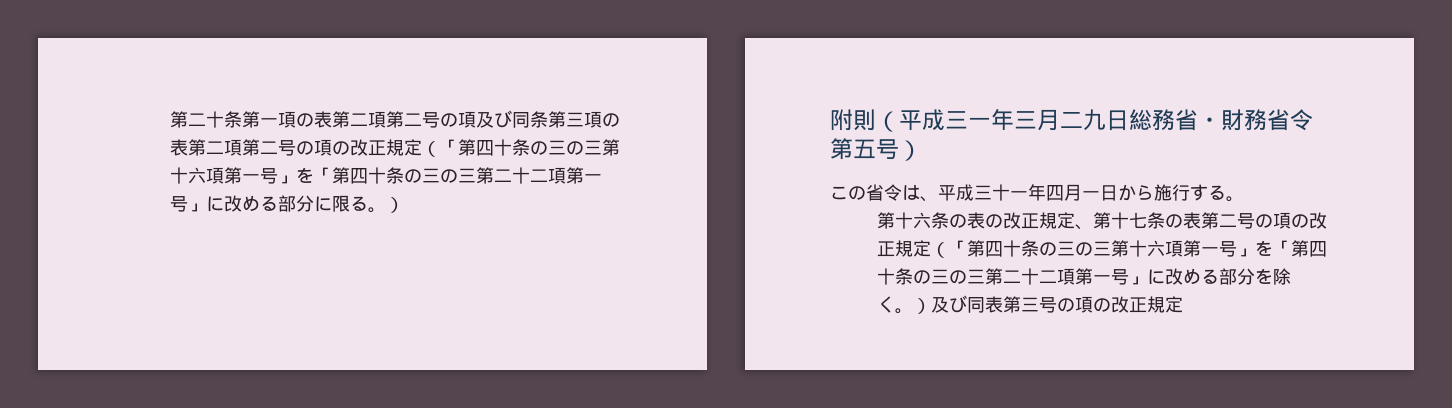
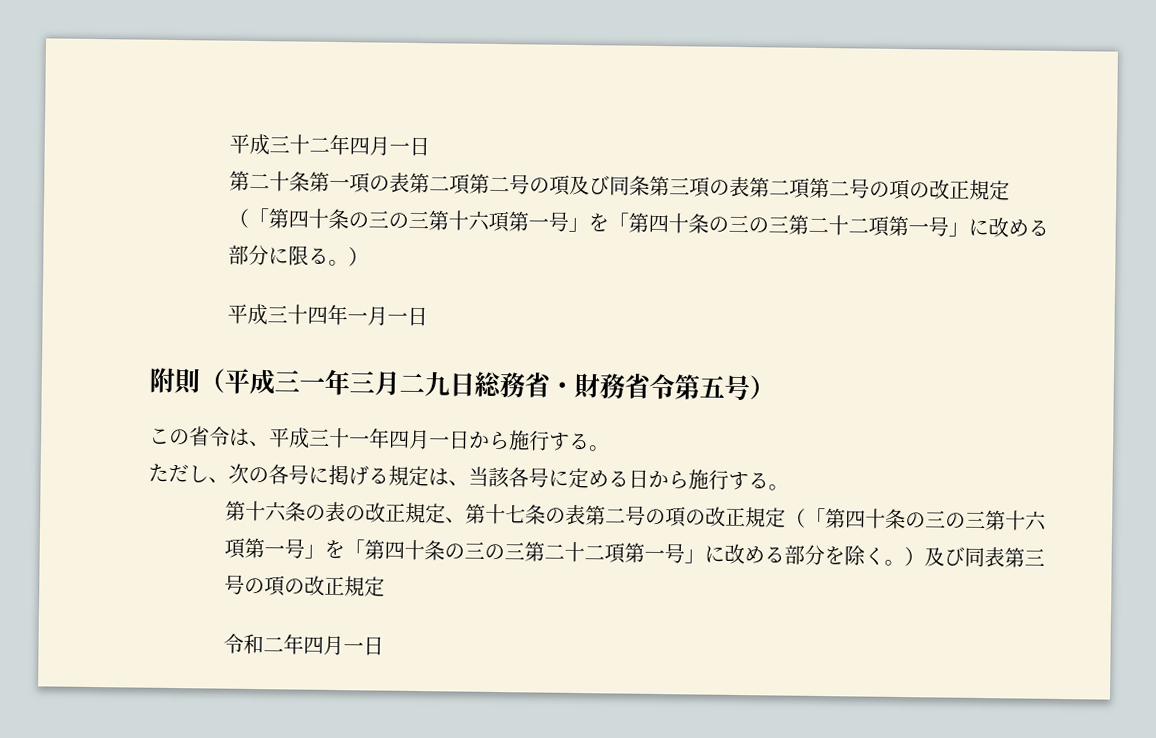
(170, 119) none -> [228,133,430,157] 平成三十二年四月一日 //
(405, 205) none -> [226,303,428,327] // 平成三十四年一月一日
(1244, 199) none -> [148,463,789,491] // ただし、次の各号に掲げる規定は、当該各号に定める日から施行する。
(1184, 304) none -> [222,633,384,656] // 令和二年四月一日

